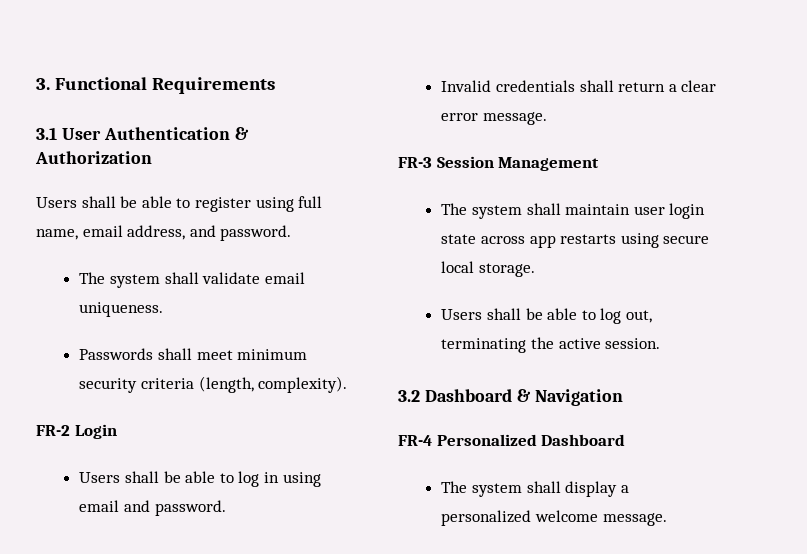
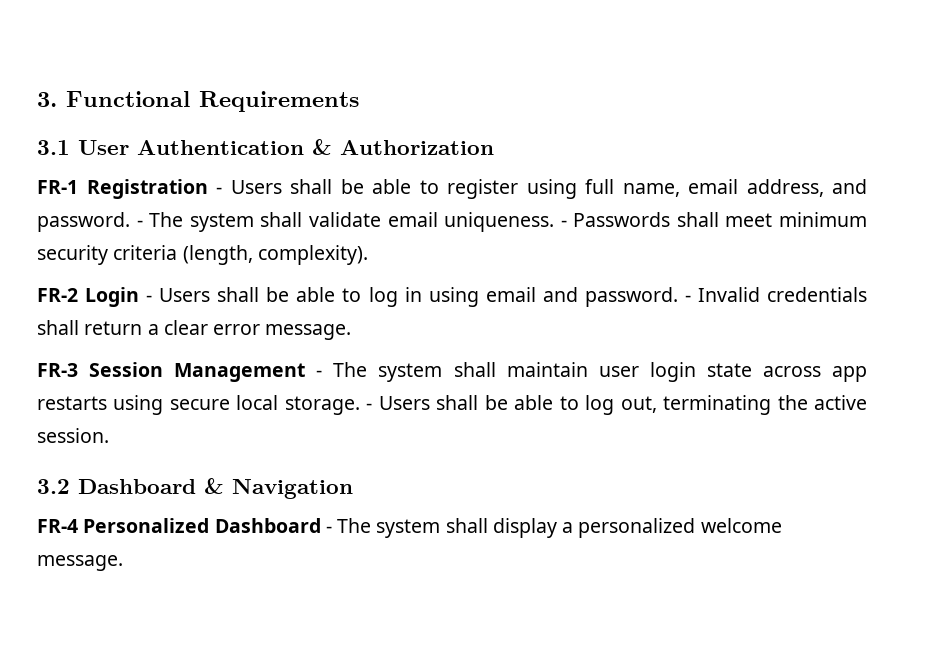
(152, 157) none -> [37,179,222,199] FR-1 Registration -
(292, 233) // -> [136,220,143,227] -
(164, 309) // -> [560,220,567,227] -
(117, 431) // -> [146,295,153,302] -
(226, 508) // -> [684,295,691,302] -
(600, 164) // -> [316,370,323,377] -
(535, 270) // -> [366,403,373,410] -
(626, 440) // -> [325,526,332,533] -

